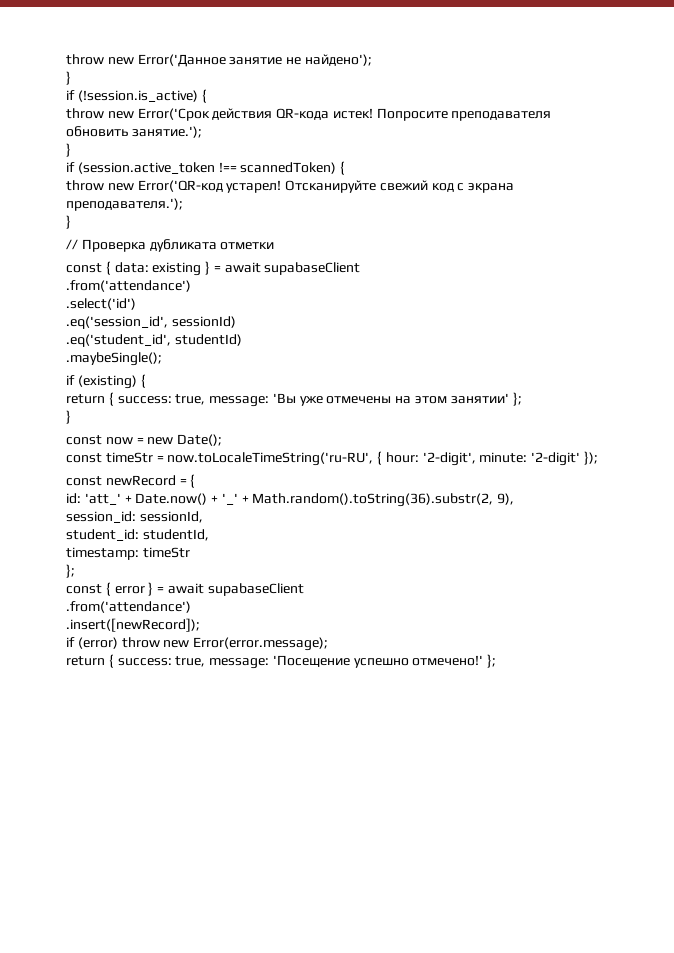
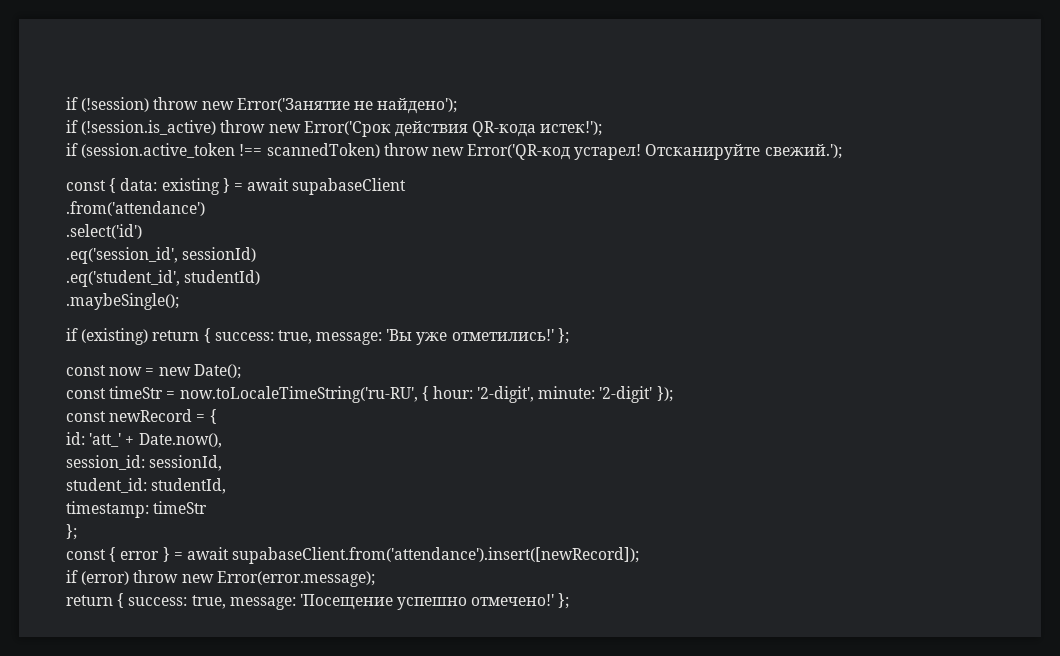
[66,54,283,67] throw new Error('Данное занятие -> [66,97,350,112] if (!session) throw new Error('Занятие
[66,71,71,85] // } -> (458, 106) none
[201,89,207,103] { // -> (217, 127) none
[332,108,552,121] [66,126,202,138] [66,143,71,157] истек! Попросите преподавателя обновить занятие.'); // } -> [540,121,603,136] истек!');
[340,161,346,175] { // -> (380, 150) none
[379,180,515,193] [66,198,183,211] [66,215,71,229] [66,239,275,252] свежий код с экрана преподавателя.'); // } // // Проверка дубликата отметки -> [764,144,842,159] свежий.');
[140,374,146,388] { // -> (149, 336) none
[326,392,522,406] [66,410,71,424] отмечены на этом занятии' }; // } -> [451,328,569,344] отметились!' };
[135,493,515,507] Date.now() + '_' + Math.random().toString(36).substr(2, 9), -> [138,433,222,448] Date.now(),
[207,583,304,596] [66,601,191,613] [66,618,200,632] supabaseClient // .from('attendance') // .insert([newRecord]); -> [232,547,640,564] supabaseClient.from('attendance').insert([newRecord]);

